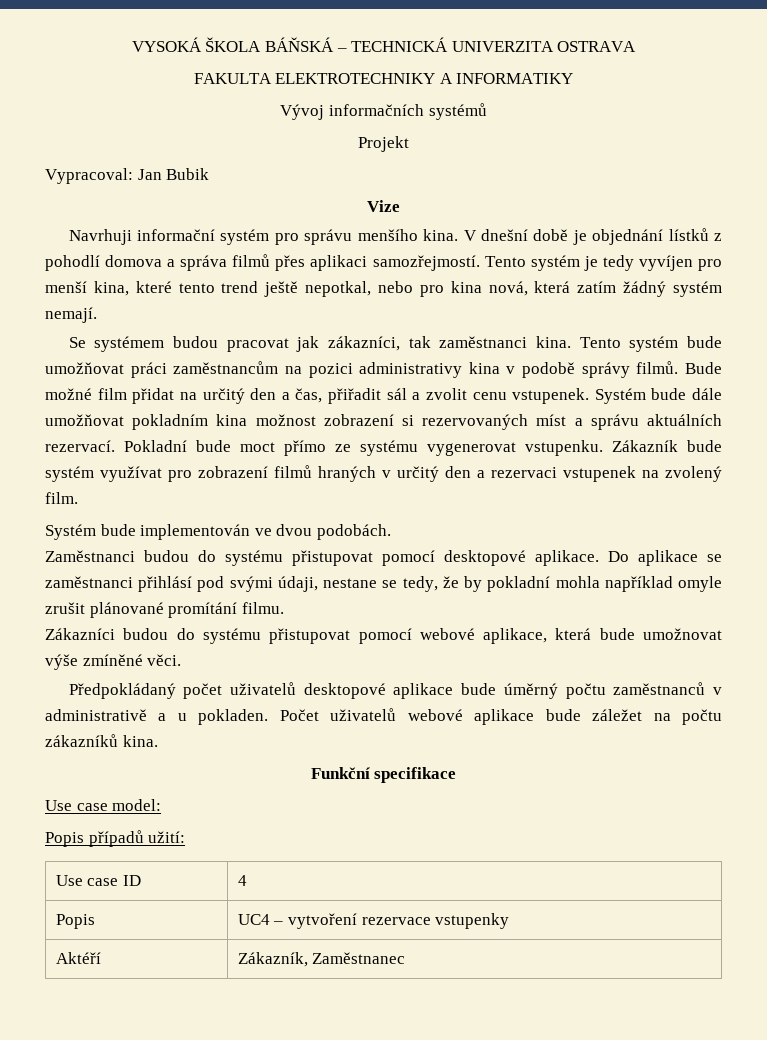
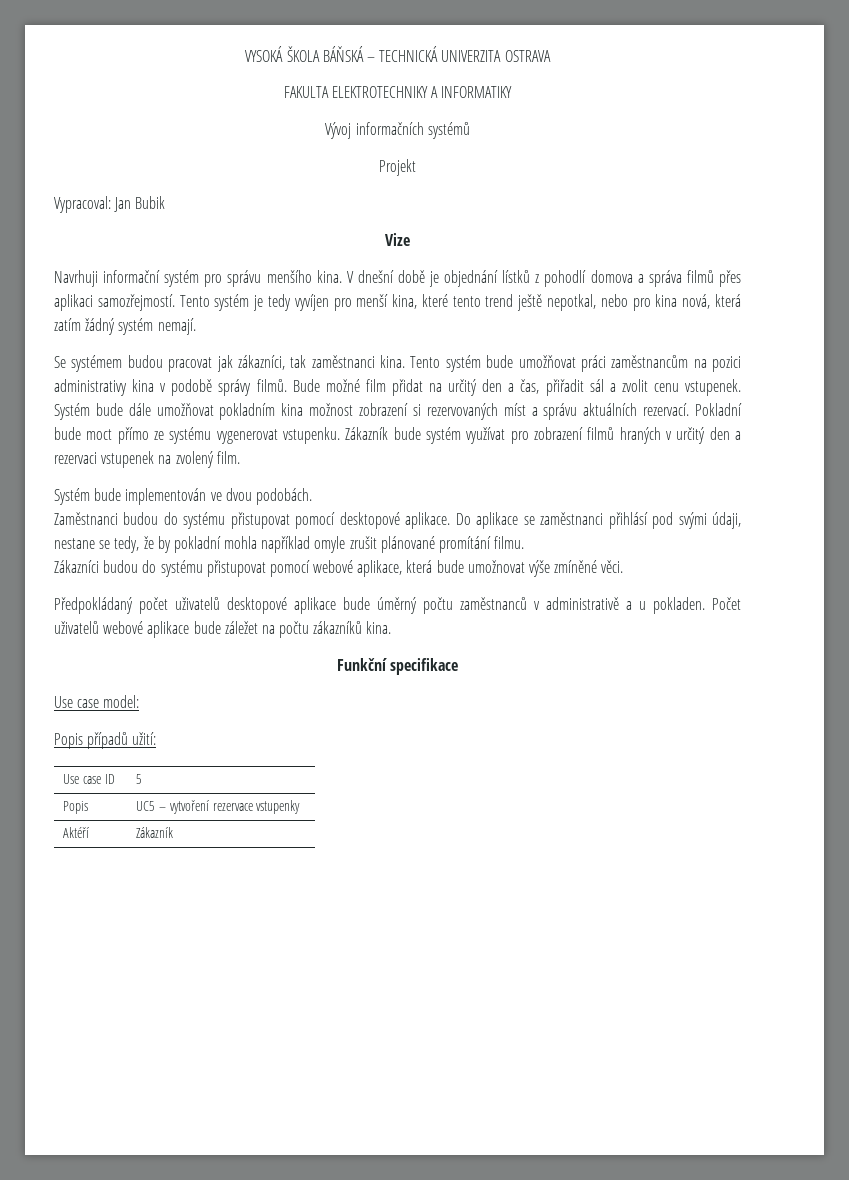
[237,875,247,886] 4 -> [136,774,143,784] 5
[237,914,270,925] UC4 -> [136,801,156,811] UC5
[237,952,406,967] Zákazník, Zaměstnanec -> [136,827,174,838] Zákazník

